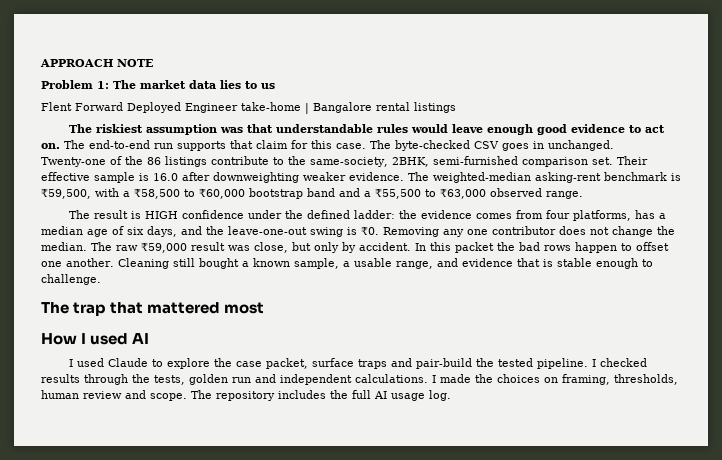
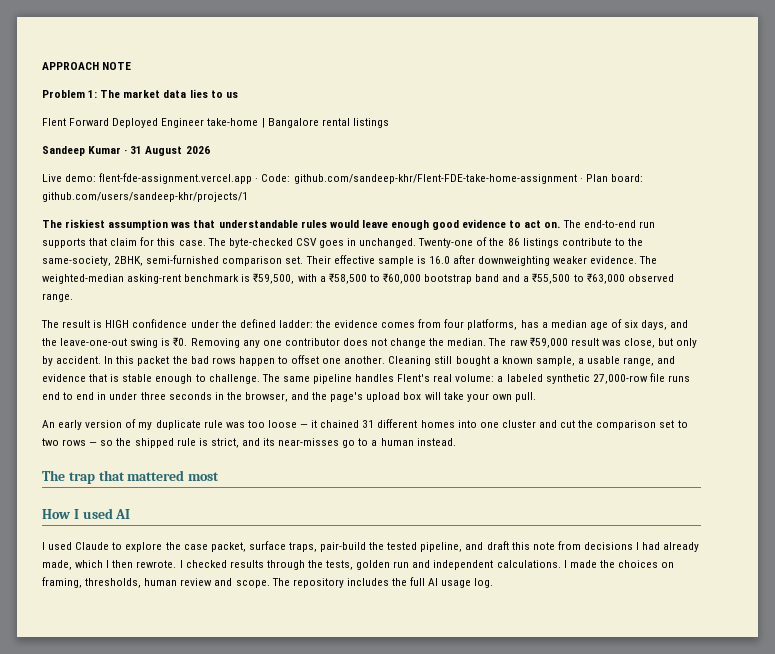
(456, 107) none -> [42,146,210,156] [42,173,643,184] [42,192,248,202] // Sandeep Kumar · 31 August 2026 // Live demo: flent-fde-assignment.vercel.app · Code: github.com/sandeep-khr/Flent-FDE-take-home-assignment · Plan board: github.com/users/sandeep-khr/projects/1
(101, 279) none -> [261,373,690,384] [42,392,536,402] [42,419,688,430] [42,438,456,448] The same pipeline handles Flent's real volume: a labeled synthetic 27,000-row file runs end to end in under three seconds in the browser, and the page's upload box will take your own pull. // An early version of my duplicate rule was too loose — it chained 31 different homes into one cluster and cut the comparison set to two rows — so the shipped rule is strict, and its near-misses go to a human instead.
[357,358,412,369] traps and -> [288,542,317,552] traps,
[536,358,588,369] pipeline. -> [420,541,700,552] [42,560,177,570] pipeline, and draft this note from decisions I had already made, which I then rewrote.

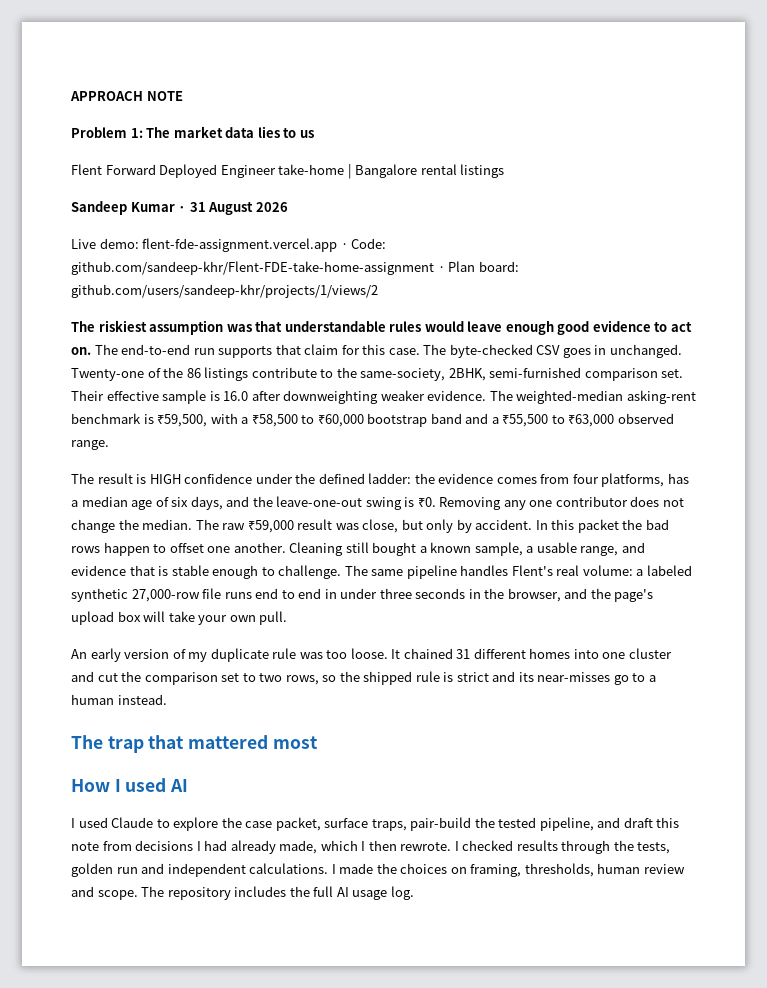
[42,192,248,202] github.com/users/sandeep-khr/projects/1 -> [71,284,378,298] github.com/users/sandeep-khr/projects/1/views/2
[267,420,318,428] loose — it -> [350,648,401,659] loose. It
[62,439,98,446] rows — -> [285,675,319,685] rows,
[210,438,239,448] strict, -> [456,672,489,682] strict

